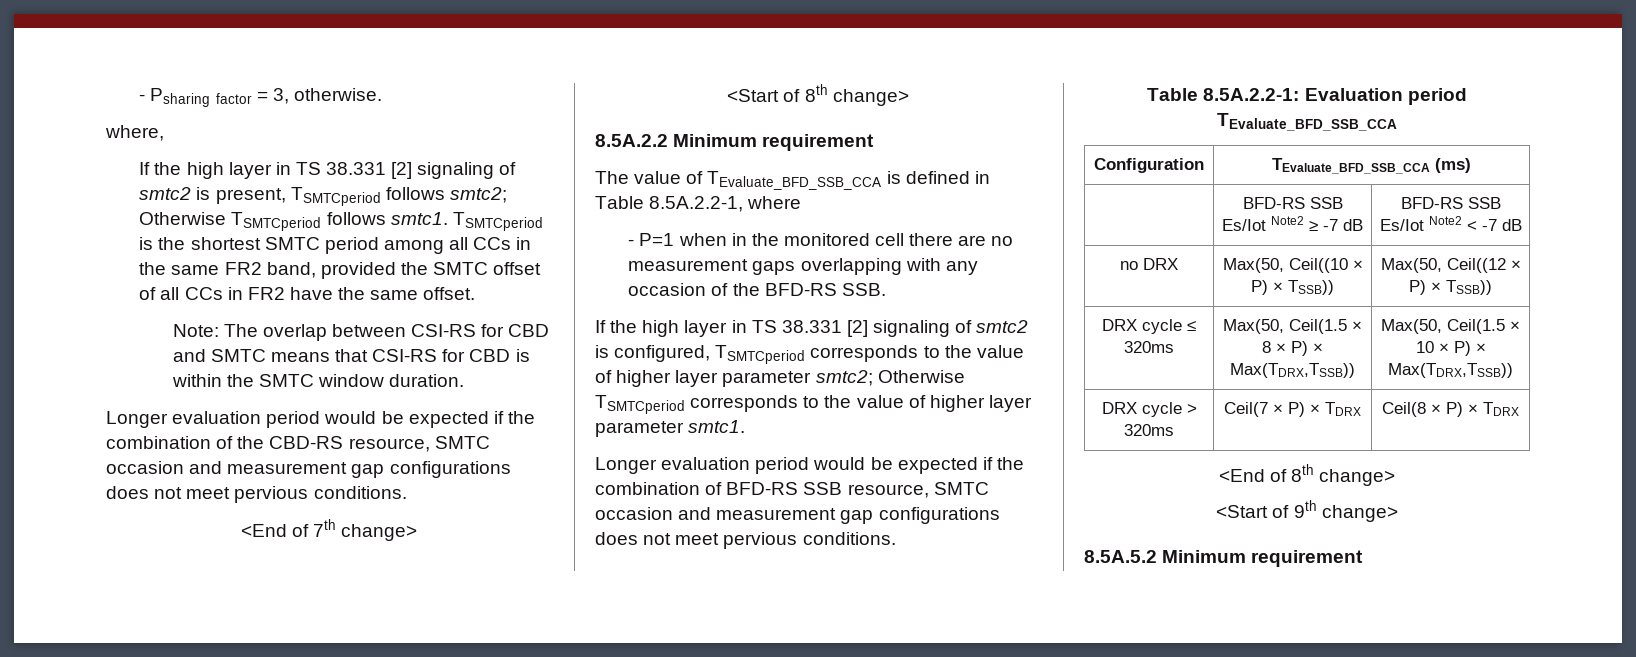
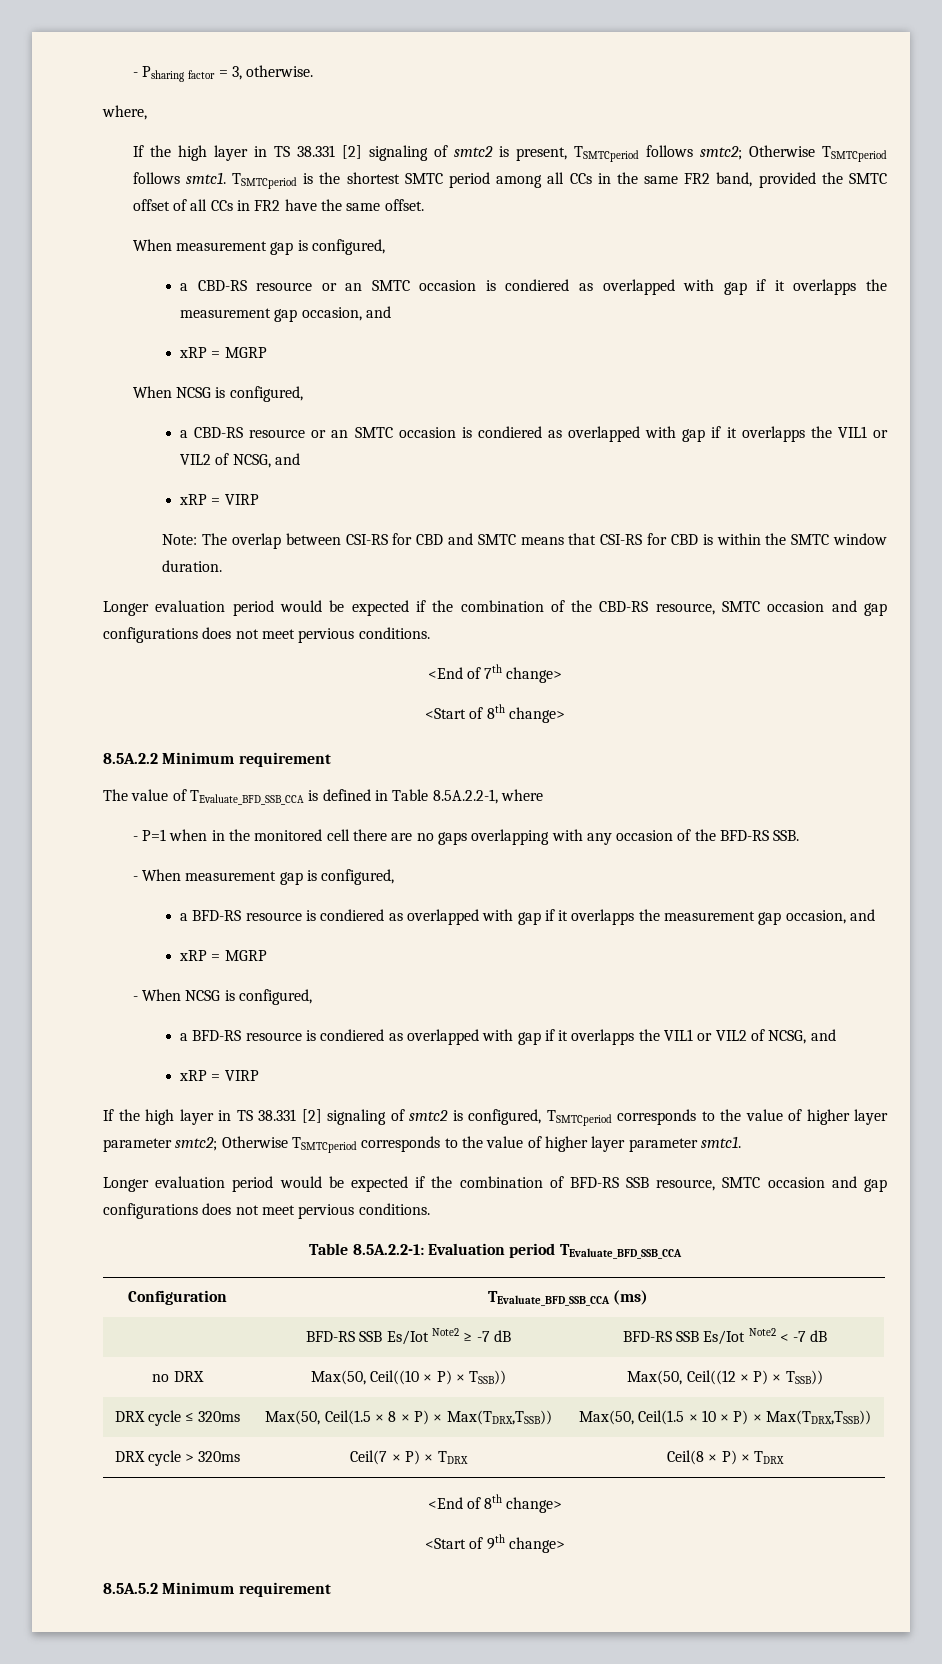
(476, 293) none -> [132,239,385,255] [179,279,887,295] [179,306,391,322] [178,347,267,358] [132,386,303,402] [179,426,889,442] [179,453,300,468] [178,494,259,505] // When measurement gap is configured, // a CBD-RS resource or an SMTC occasion is condiered as overlapped with gap if it overlapps the measurement gap occasion, and // xRP = MGRP // When NCSG is configured, // a CBD-RS resource or an SMTC occasion is condiered as overlapped with gap if it overlapps the VIL1 or VIL2 of NCSG, and // xRP = VIRP
[227,462,348,474] measurement -> (857, 606) none
[628,259,749,271] measurement -> (434, 837) none
(886, 289) none -> [132,869,395,885] [179,909,876,925] [178,950,267,961] [132,989,312,1005] [179,1029,836,1045] [178,1070,259,1081] // - When measurement gap is configured, // a BFD-RS resource is condiered as overlapped with gap if it overlapps the measurement gap occasion, and // xRP = MGRP // - When NCSG is configured, // a BFD-RS resource is condiered as overlapped with gap if it overlapps the VIL1 or VIL2 of NCSG, and // xRP = VIRP
[716,508,837,520] measurement -> (857, 1182) none

